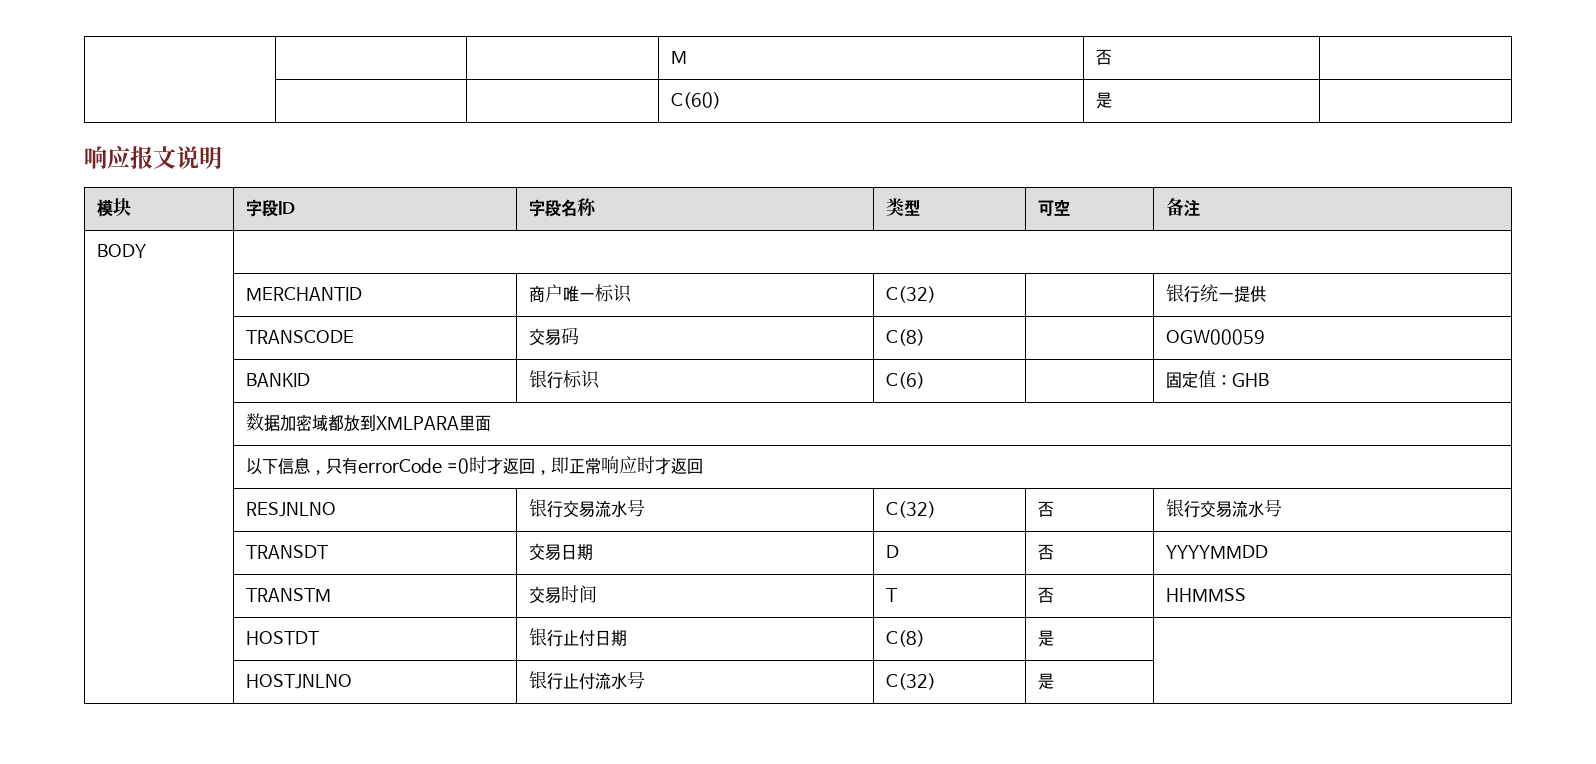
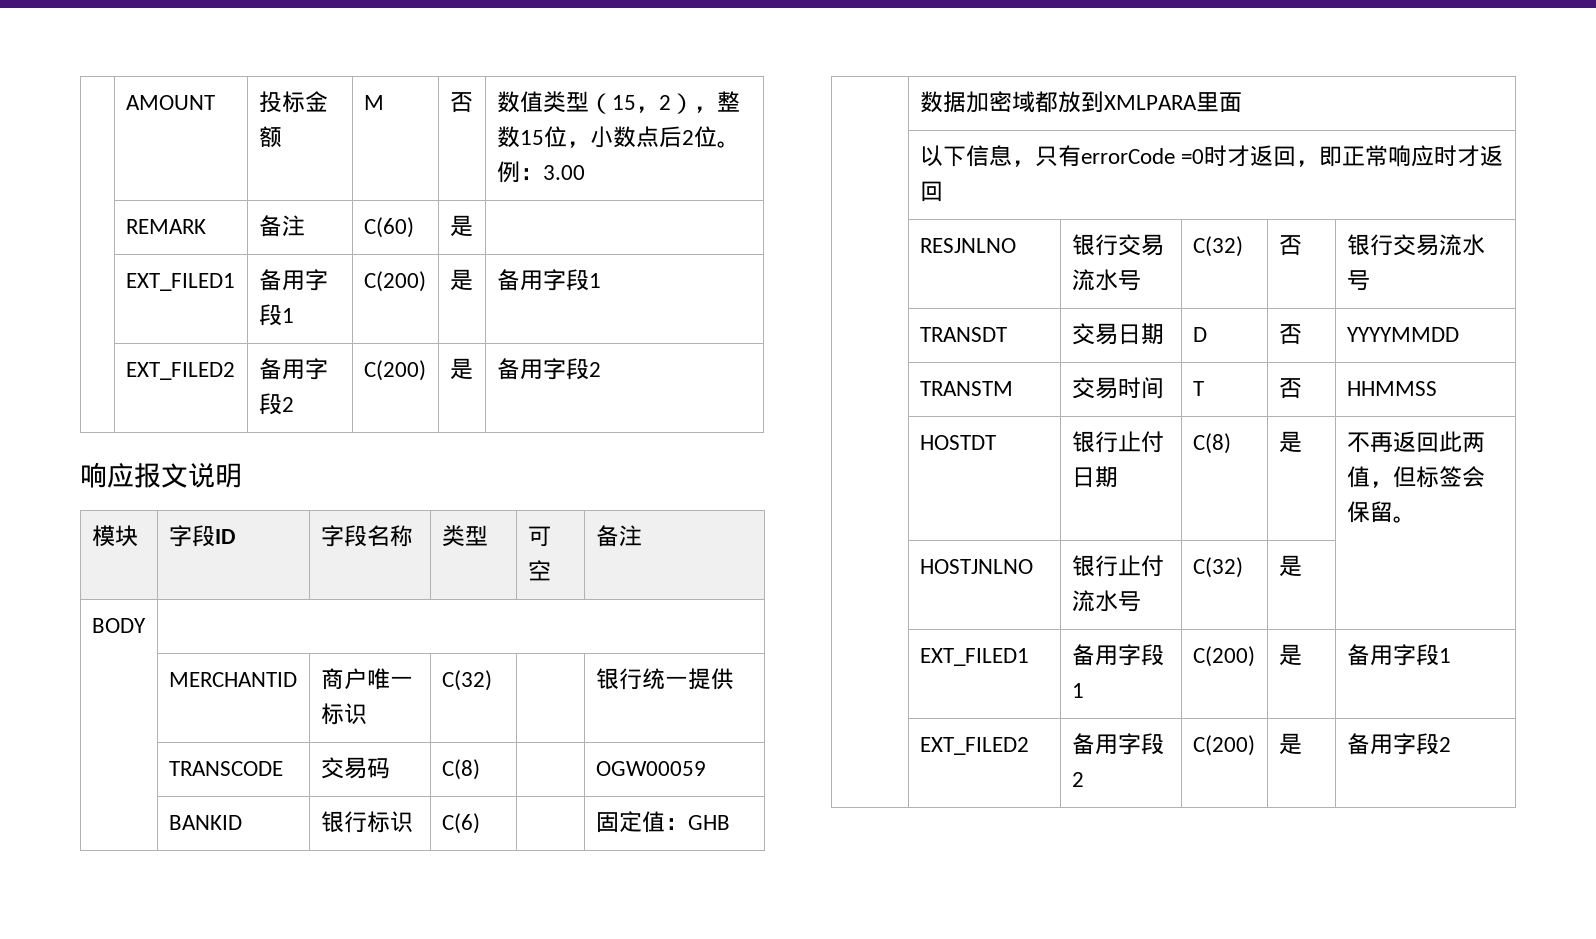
(670, 57) | | -> [125,95,215,110] [258,91,328,113] [258,126,282,148] | AMOUNT | 投标金额
[670,92,721,109] [1095,92,1112,109] // | | | C(60) | 是 | -> [496,91,740,114] [496,126,740,148] [496,161,585,183] [125,219,206,234] [258,215,305,237] [363,217,414,238] [449,215,473,237] [125,273,235,291] [258,269,328,291] [258,304,294,326] [363,271,426,292] [449,269,473,291] [496,269,601,291] [125,362,235,380] [258,358,328,380] [258,393,294,415] [363,360,426,381] [449,358,473,380] [496,358,601,380] 数值类型（15，2），整数15位，小数点后2位。例：3.00 // | REMARK | 备注 | C(60) | 是 | // | EXT_FILED1 | 备用字段1 | C(200) | 是 | 备用字段1 // | EXT_FILED2 | 备用字段2 | C(200) | 是 | 备用字段2
(1054, 638) none -> [1346,431,1485,453] [1346,466,1485,488] [1346,501,1416,523] 不再返回此两值，但标签会保留。
(1054, 681) none -> [919,648,1029,666] [1071,644,1164,666] [1071,683,1084,698] [1192,646,1255,667] [1278,644,1302,666] [1346,644,1451,666] [919,737,1029,755] [1071,733,1164,755] [1071,772,1084,787] [1192,735,1255,756] [1278,733,1302,755] [1346,733,1451,755] // | EXT_FILED1 | 备用字段1 | C(200) | 是 | 备用字段1 // | EXT_FILED2 | 备用字段2 | C(200) | 是 | 备用字段2

